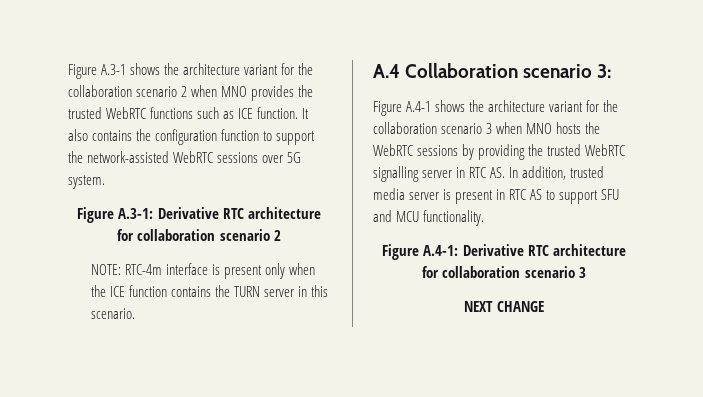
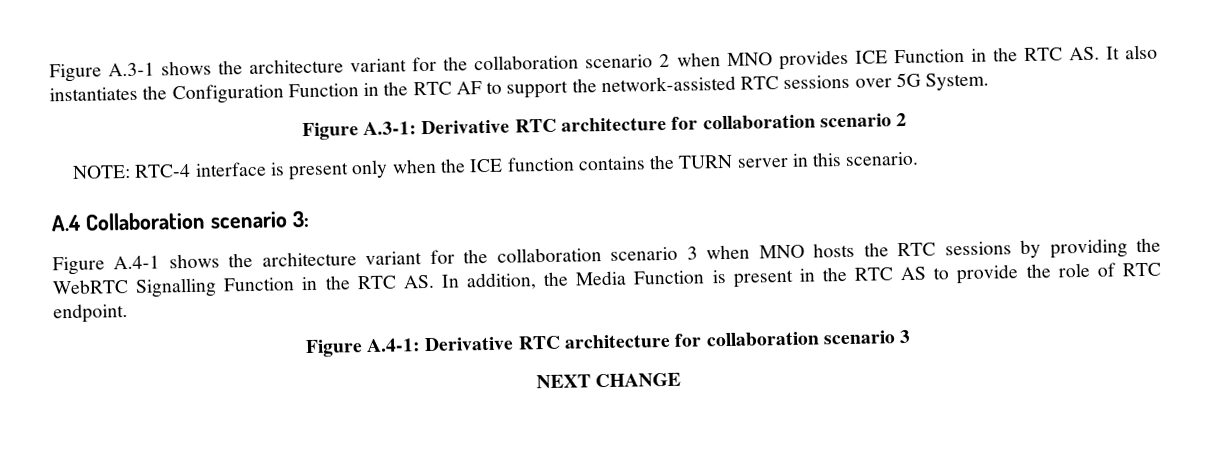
[298,85,314,97] [68,107,310,119] [68,129,260,145] the trusted WebRTC functions such as ICE function. It also contains the configuration function -> [854,44,1158,64] [49,81,482,105] ICE Function in the RTC AS. It also instantiates the Configuration Function in the RTC AF
[173,151,214,163] WebRTC -> [740,76,780,90] RTC
[68,175,105,189] system. -> [925,72,990,91] System.
[124,264,162,275] RTC-4m -> [134,163,192,178] RTC-4
[373,144,413,156] WebRTC -> [897,242,937,257] RTC
[547,144,626,156] [373,166,466,182] trusted WebRTC signalling server in -> [52,275,351,298] WebRTC Signalling Function in the
[570,166,605,178] [373,188,440,200] trusted media server -> [543,270,705,287] the Media Function
(506, 194) none -> [821,266,847,282] the
[559,189,620,204] [373,210,485,226] support SFU and MCU functionality. -> [956,262,1162,285] [53,303,128,324] provide the role of RTC endpoint.

